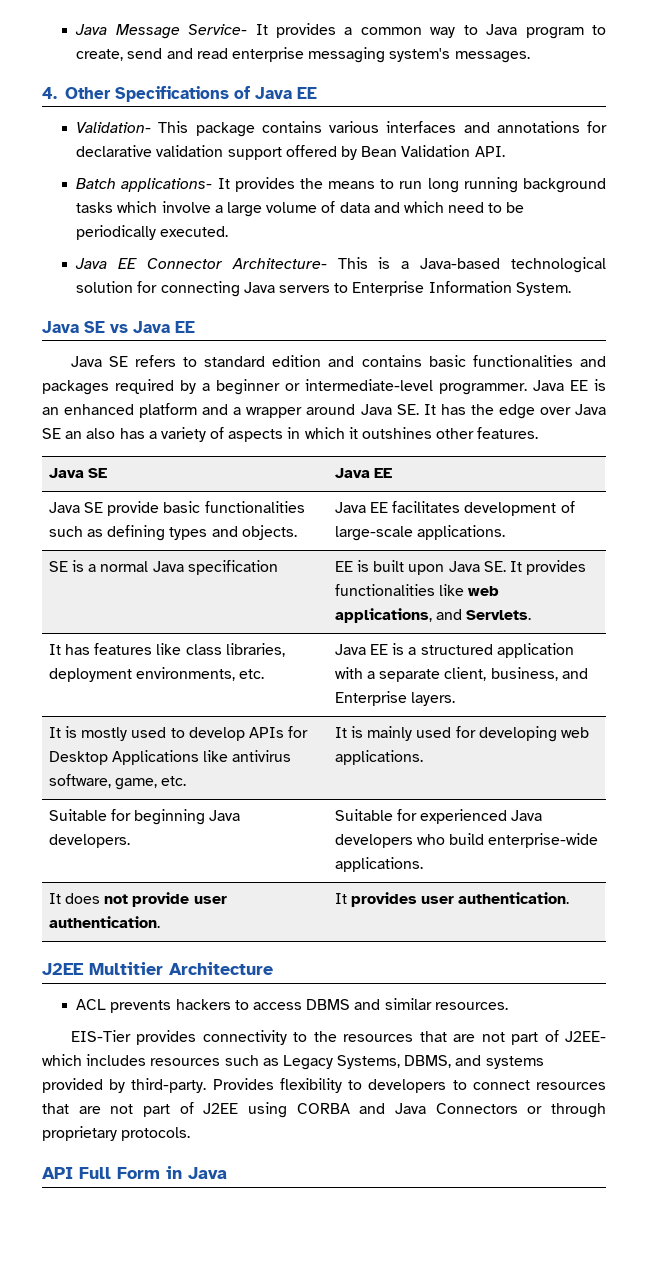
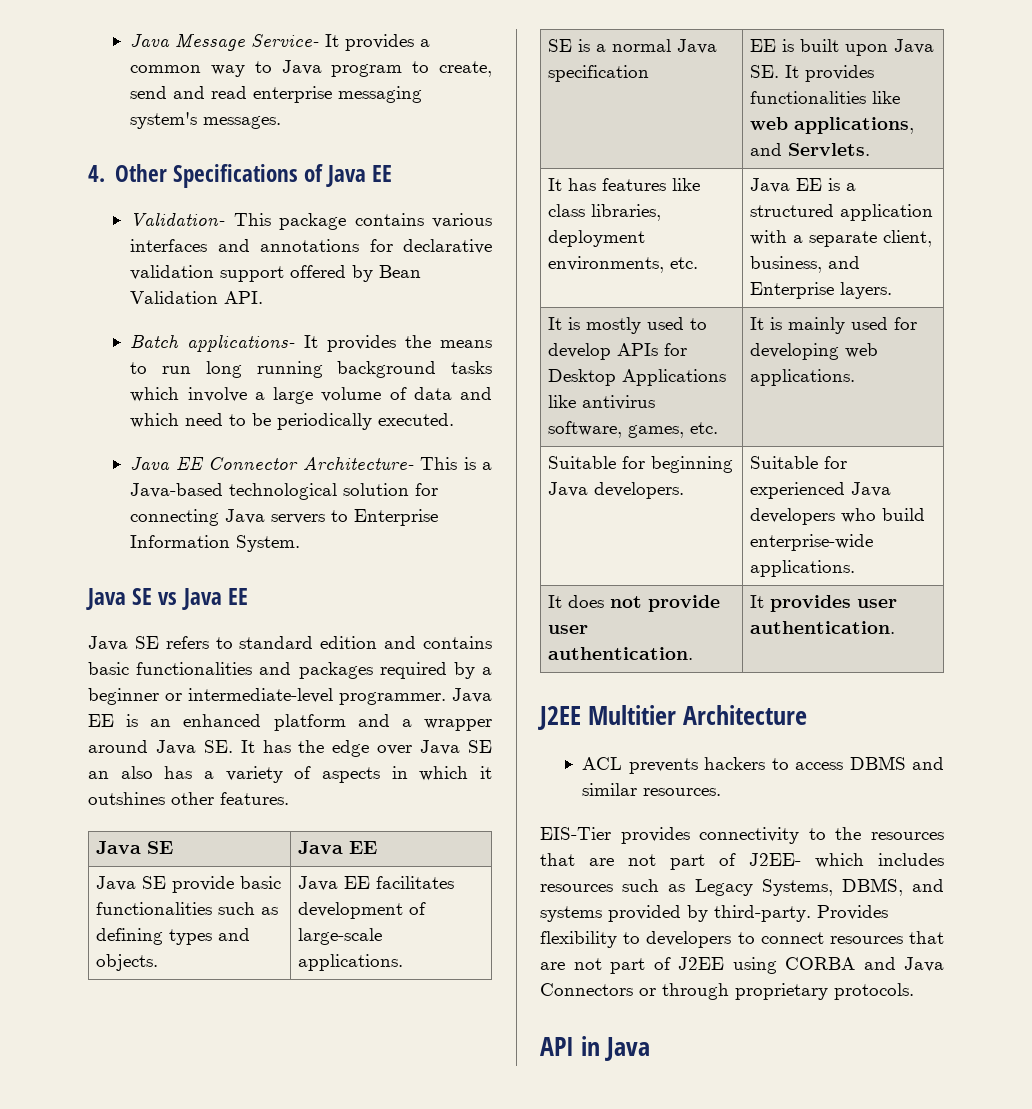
[114,778,157,790] game, -> [628,425,685,438] games,
[79,1167,160,1179] Full Form -> (574, 1046) none

